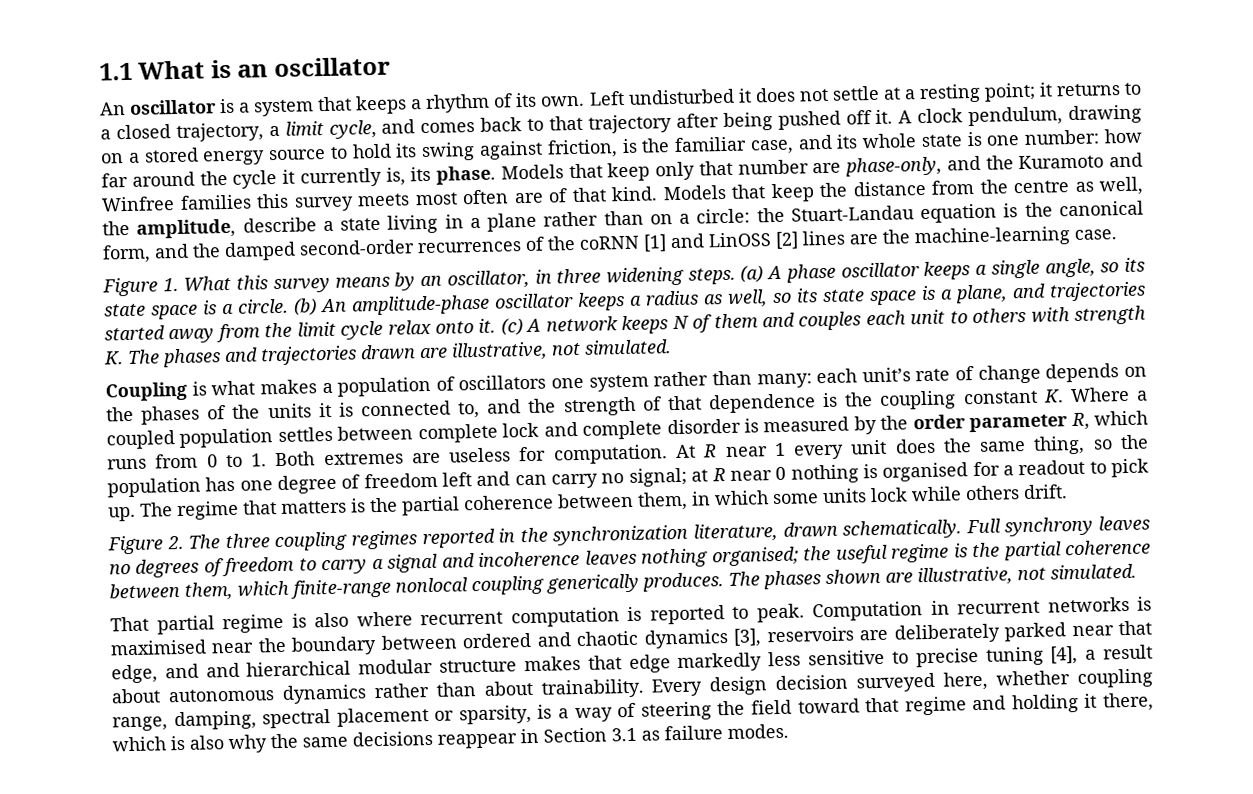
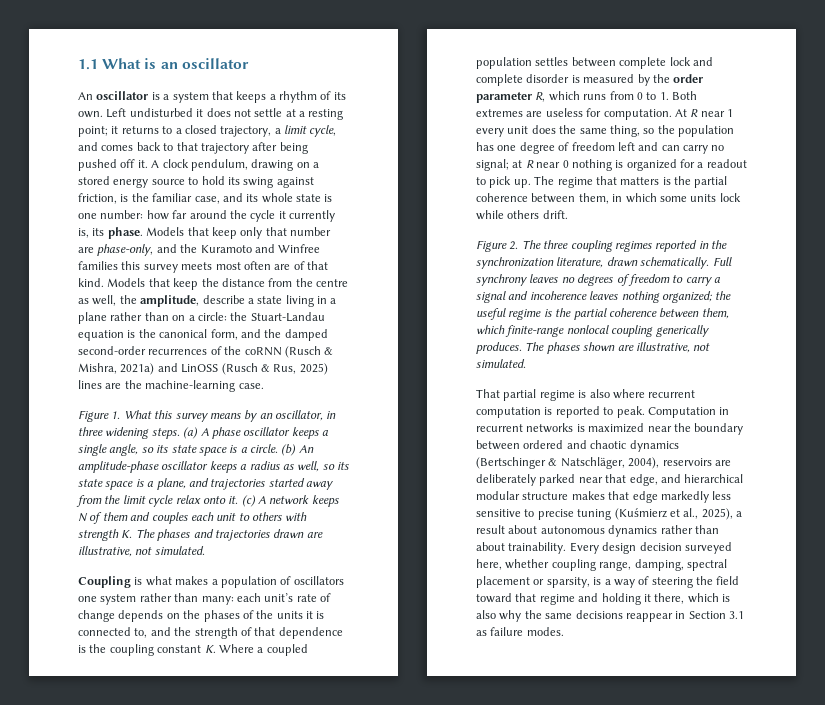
[643,231,799,252] [1] and LinOSS [2] -> [284,346,334,358] [78,363,328,375] (Rusch & Mishra, 2021a) and LinOSS (Rusch & Rus, 2025)
[882,462,969,482] organised -> [626,159,677,171] organized
[711,546,799,567] organised; -> [661,291,712,303] organized;
[110,639,207,656] maximised -> [588,423,645,433] maximized
[733,628,763,647] [3], -> [476,457,660,469] (Bertschinger & Natschläger, 2004),
[205,662,240,678] and -> (681, 478) none
[1050,645,1079,665] [4], -> [614,508,733,520] (Kuśmierz et al., 2025),

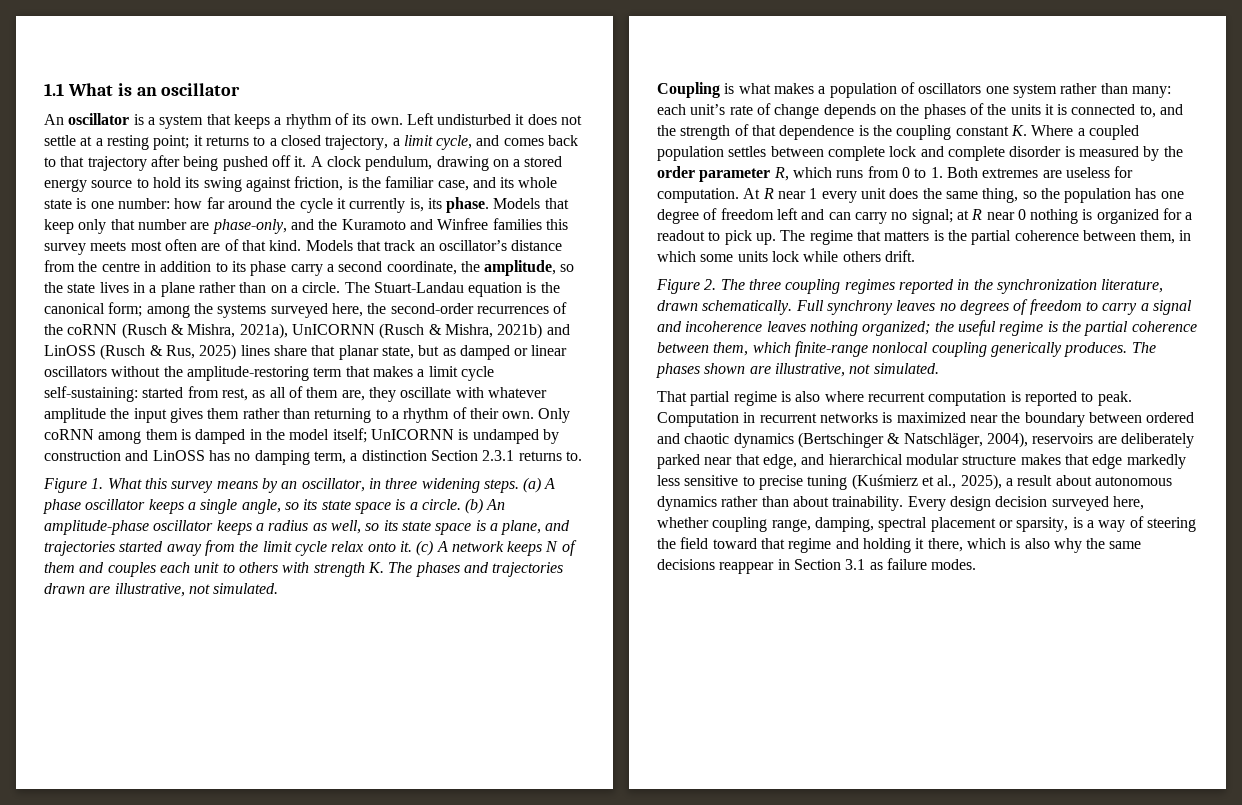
[173,278,219,290] keep the -> [384,240,507,251] track an oscillator’s
[78,295,314,307] as well, the amplitude, describe a state living -> [143,260,575,276] [44,282,129,293] in addition to its phase carry a second coordinate, the amplitude, so the state lives
[197,312,248,321] circle: the -> [302,282,370,293] circle. The
[210,329,328,341] form, and the damped -> [108,302,387,318] form; among the systems surveyed here, the
[120,363,155,375] 2021a) -> [239,323,543,339] 2021a), UnICORNN (Rusch & Mishra, 2021b)
[105,380,264,392] are the machine-learning case. -> [273,345,568,360] [44,366,494,381] [44,386,547,402] [44,407,571,423] [44,428,559,444] [44,450,582,465] share that planar state, but as damped or linear oscillators without the amplitude-restoring term that makes a limit cycle self-sustaining: started from rest, as all of them are, they oscillate with whatever amplitude the input gives them rather than returning to a rhythm of their own. Only coRNN among them is damped in the model itself; UnICORNN is undamped by construction and LinOSS has no damping term, a distinction Section 2.3.1 returns to.

